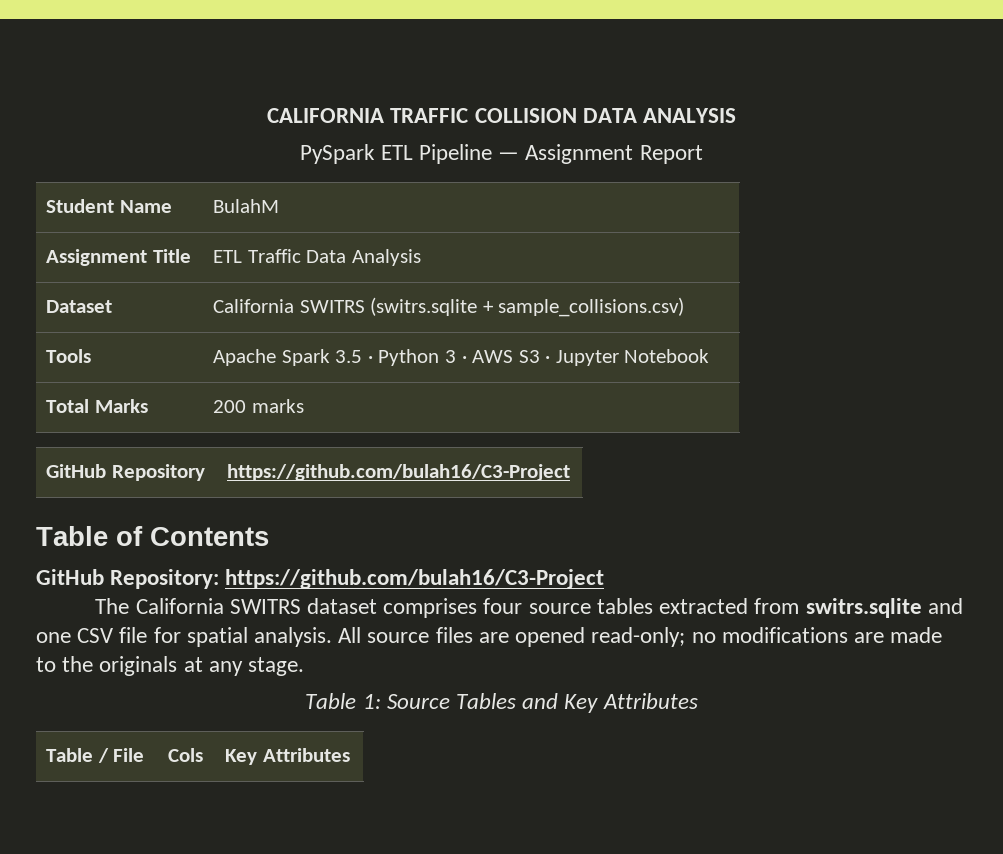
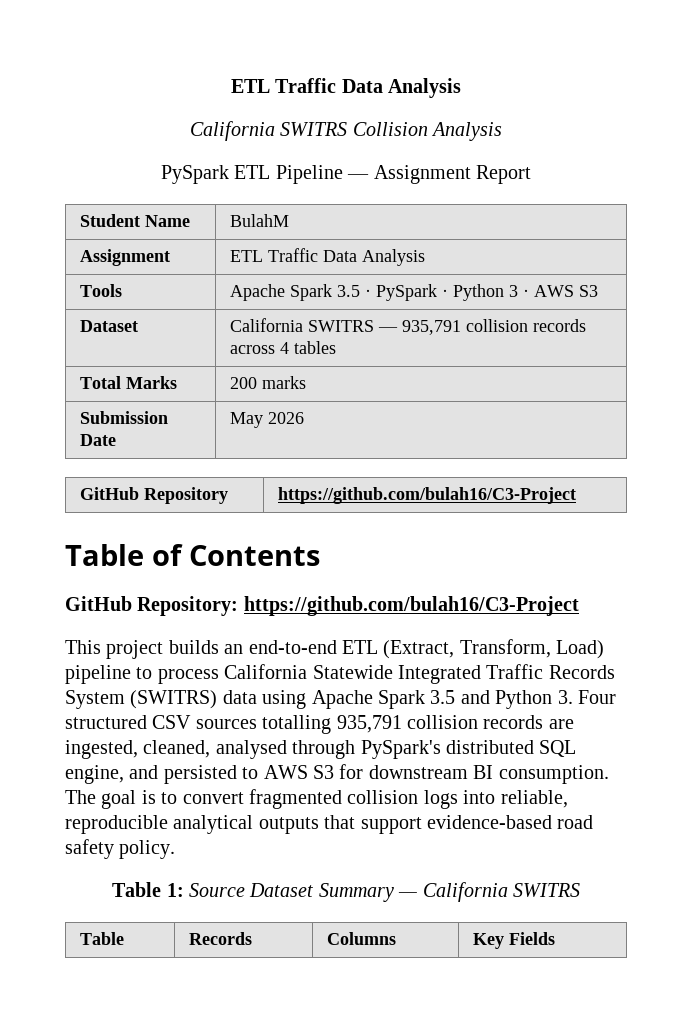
[267,108,736,123] CALIFORNIA TRAFFIC COLLISION DATA ANALYSIS -> [230,78,462,98] [189,121,503,141] ETL Traffic Data Analysis // California SWITRS Collision Analysis
[152,249,191,263] [213,249,421,266] [46,300,113,313] [213,297,685,317] Title | ETL Traffic Data Analysis // Dataset | California SWITRS (switrs.sqlite + sample_collisions.csv) -> [230,248,426,266] | ETL Traffic Data Analysis
(373, 359) none -> [376,284,449,301] PySpark ·
[545,349,710,366] · Jupyter Notebook -> [80,320,139,332] [230,318,587,335] [230,341,337,354] // Dataset | California SWITRS — 935,791 collision records across 4 tables
(304, 406) none -> [80,411,169,424] [80,434,117,446] [230,412,305,428] // Submission Date | May 2026
[95,598,963,618] [36,627,943,647] [36,656,305,676] [305,693,698,713] [46,748,145,763] [168,748,204,762] [225,748,350,765] The California SWITRS dataset comprises four source tables extracted from switrs.sqlite and one CSV file for spatial analysis. All source files are opened read-only; no modifications are made to the originals at any stage. // Table 1: Source Tables and Key Attributes // Table / File | Cols | Key Attributes -> [65,639,605,659] [65,664,615,684] [65,690,616,709] [65,715,574,734] [65,740,577,759] [65,764,609,784] [65,789,568,809] [65,815,594,834] [65,839,176,859] [112,882,580,902] [80,932,125,945] [189,932,253,945] [327,932,397,945] [473,932,556,949] This project builds an end-to-end ETL (Extract, Transform, Load) pipeline to process California Statewide Integrated Traffic Records System (SWITRS) data using Apache Spark 3.5 and Python 3. Four structured CSV sources totalling 935,791 collision records are ingested, cleaned, analysed through PySpark's distributed SQL engine, and persisted to AWS S3 for downstream BI consumption. The goal is to convert fragmented collision logs into reliable, reproducible analytical outputs that support evidence-based road safety policy. // Table 1: Source Dataset Summary — California SWITRS // Table | Records | Columns | Key Fields

